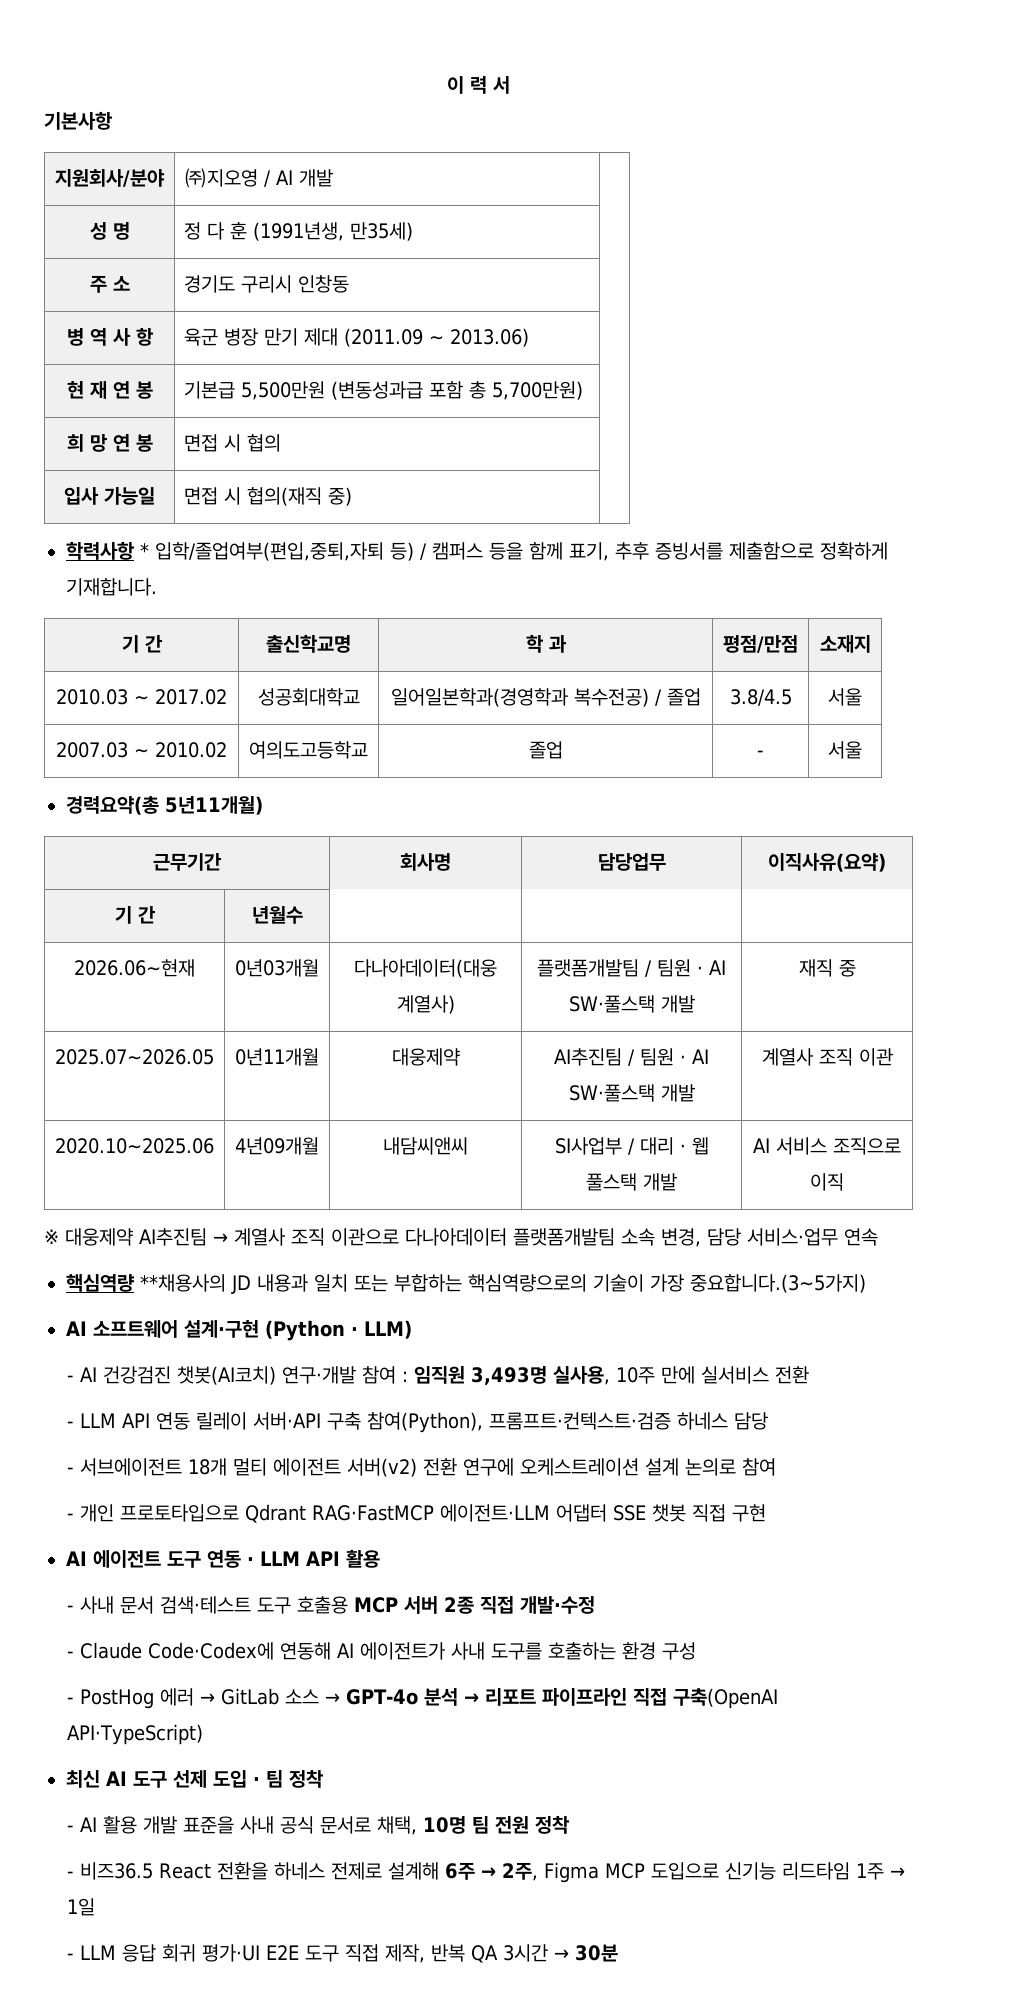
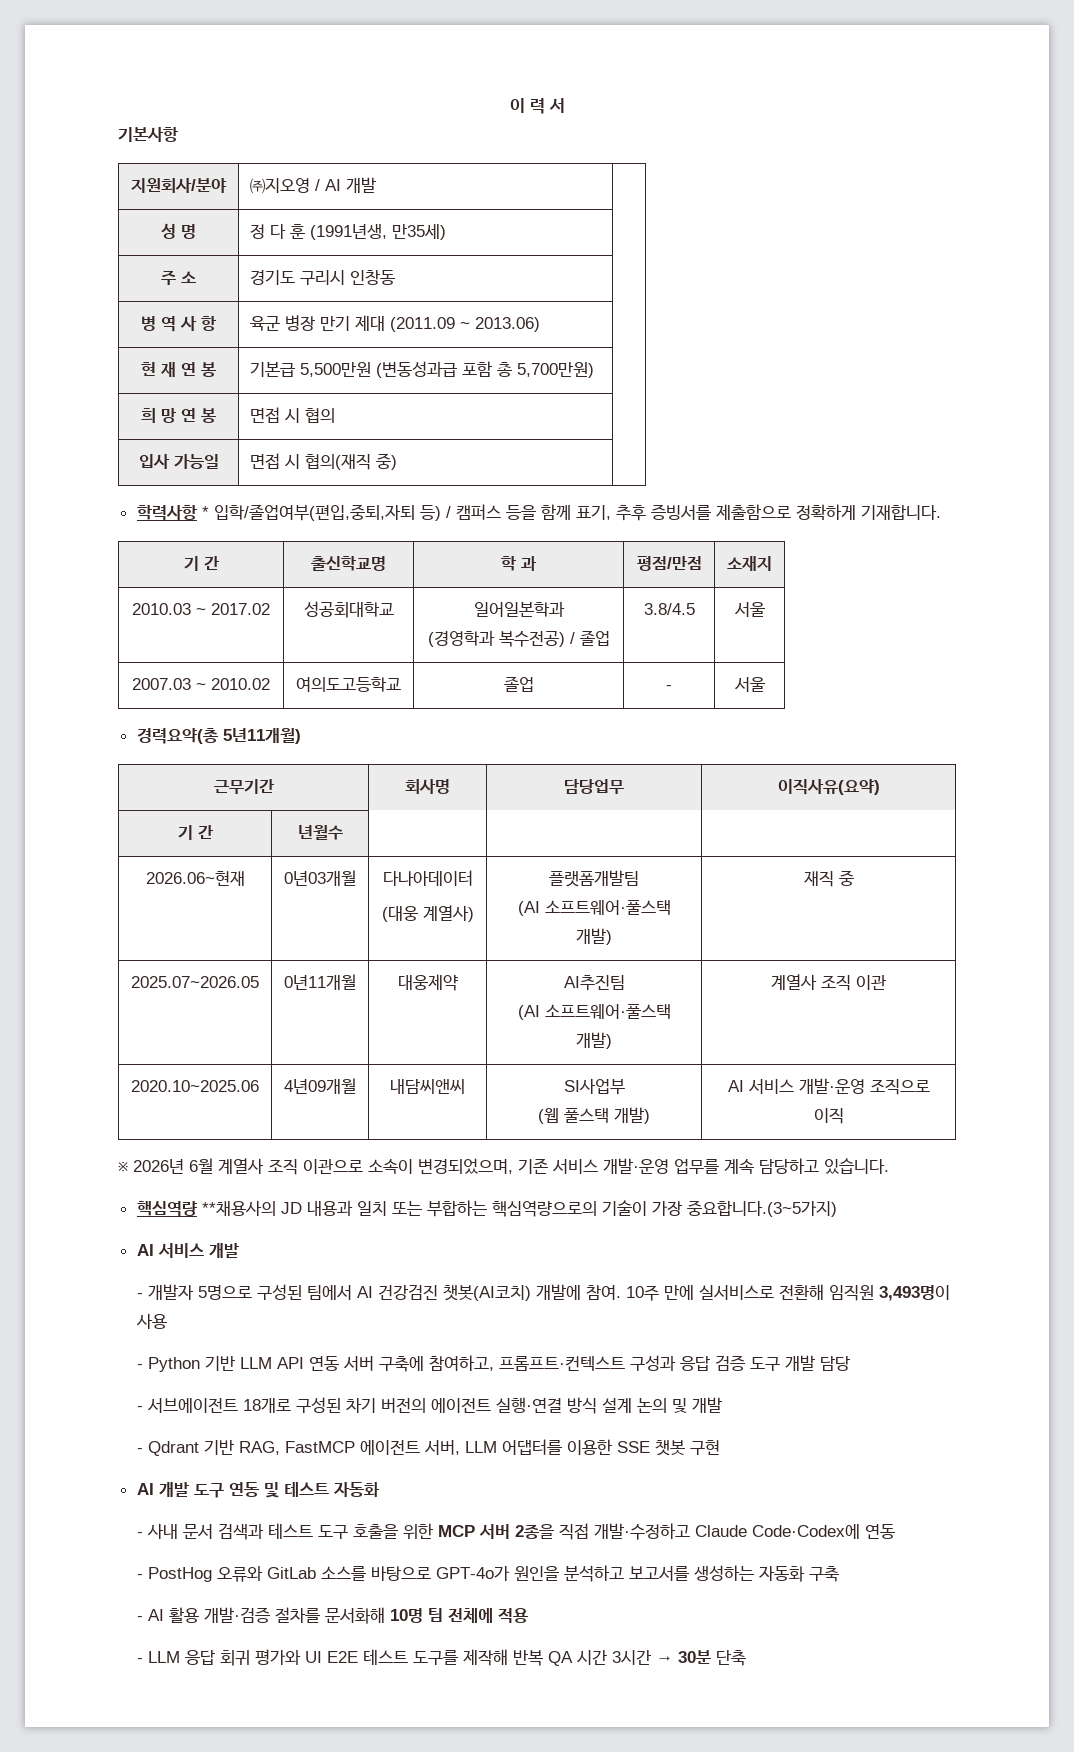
[390,688,568,707] 일어일본학과(경영학과 -> [473,601,565,617] [427,630,495,647] 일어일본학과 // (경영학과
[354,959,497,978] 다나아데이터(대웅 -> [382,870,473,886] [381,906,418,922] 다나아데이터 // (대웅
[645,959,726,977] [568,995,695,1013] / 팀원 · AI SW·풀스택 개발 -> [517,900,671,916] [576,928,612,945] // (AI 소프트웨어·풀스택 개발)
[628,1048,709,1066] [568,1084,695,1102] / 팀원 · AI SW·풀스택 개발 -> [517,1004,671,1020] [576,1032,612,1049] // (AI 소프트웨어·풀스택 개발)
[627,1137,709,1155] [586,1173,677,1191] [753,1137,827,1155] / 대리 · 웹 풀스택 개발 | AI 서비스 -> [538,1107,650,1124] [727,1078,865,1094] // (웹 풀스택 개발) | AI 서비스 개발·운영
[65,1228,878,1247] 대웅제약 AI추진팀 → 계열사 조직 이관으로 다나아데이터 플랫폼개발팀 소속 변경, 담당 서비스·업무 연속 -> [133,1158,889,1175] 2026년 6월 계열사 조직 이관으로 소속이 변경되었으며, 기존 서비스 개발·운영 업무를 계속 담당하고 있습니다.
[93,1320,412,1341] [66,1366,809,1385] [66,1421,74,1428] 소프트웨어 설계·구현 (Python · LLM) // - AI 건강검진 챗봇(AI코치) 연구·개발 참여 : 임직원 3,493명 실사용, 10주 만에 실서비스 전환 // - -> [157,1243,240,1258] [136,1284,950,1301] [135,1313,167,1329] [136,1356,235,1372] 서비스 개발 // - 개발자 5명으로 구성된 팀에서 AI 건강검진 챗봇(AI코치) 개발에 참여. 10주 만에 실서비스로 전환해 임직원 3,493명이 사용 // - Python 기반
[195,1412,768,1433] [66,1458,776,1477] [66,1504,607,1523] 릴레이 서버·API 구축 참여(Python), 프롬프트·컨텍스트·검증 하네스 담당 // - 서브에이전트 18개 멀티 에이전트 서버(v2) 전환 연구에 오케스트레이션 설계 논의로 참여 // - 개인 프로토타입으로 Qdrant RAG·FastMCP 에이전트·LLM 어댑터 -> [342,1355,850,1372] [136,1397,722,1414] [136,1439,612,1456] 서버 구축에 참여하고, 프롬프트·컨텍스트 구성과 응답 검증 도구 개발 담당 // - 서브에이전트 18개로 구성된 차기 버전의 에이전트 실행·연결 방식 설계 논의 및 개발 // - Qdrant 기반 RAG, FastMCP 에이전트 서버, LLM 어댑터를 이용한
[691,1504,726,1522] 직접 -> (685, 1448) none
[93,1550,161,1568] 에이전트 -> [158,1482,190,1497] 개발
[247,1549,380,1568] · LLM API 활용 -> [263,1482,380,1498] 및 테스트 자동화
[159,1596,595,1614] [66,1642,696,1660] [66,1688,778,1709] [66,1724,203,1745] [66,1769,324,1788] [66,1815,570,1835] [66,1862,905,1883] [66,1898,95,1916] [66,1944,425,1963] 검색·테스트 도구 호출용 MCP 서버 2종 직접 개발·수정 // - Claude Code·Codex에 연동해 AI 에이전트가 사내 도구를 호출하는 환경 구성 // - PostHog 에러 → GitLab 소스 → GPT-4o 분석 → 리포트 파이프라인 직접 구축(OpenAI API·TypeScript) // 최신 AI 도구 선제 도입 · 팀 정착 // - AI 활용 개발 표준을 사내 공식 문서로 채택, 10명 팀 전원 정착 // - 비즈36.5 React 전환을 하네스 전제로 설계해 6주 → 2주, Figma MCP 도입으로 신기능 리드타임 1주 → 1일 // - LLM 응답 회귀 평가·UI E2E 도구 직접 제작, -> [217,1523,895,1540] [136,1565,839,1582] [136,1607,529,1624] [136,1649,508,1666] 검색과 테스트 도구 호출을 위한 MCP 서버 2종을 직접 개발·수정하고 Claude Code·Codex에 연동 // - PostHog 오류와 GitLab 소스를 바탕으로 GPT-4o가 원인을 분석하고 보고서를 생성하는 자동화 구축 // - AI 활용 개발·검증 절차를 문서화해 10명 팀 전체에 적용 // - LLM 응답 회귀 평가와 UI E2E 테스트 도구를 제작해
(498, 1954) none -> [576,1650,607,1665] 시간
(618, 1953) none -> [715,1650,746,1666] 단축

